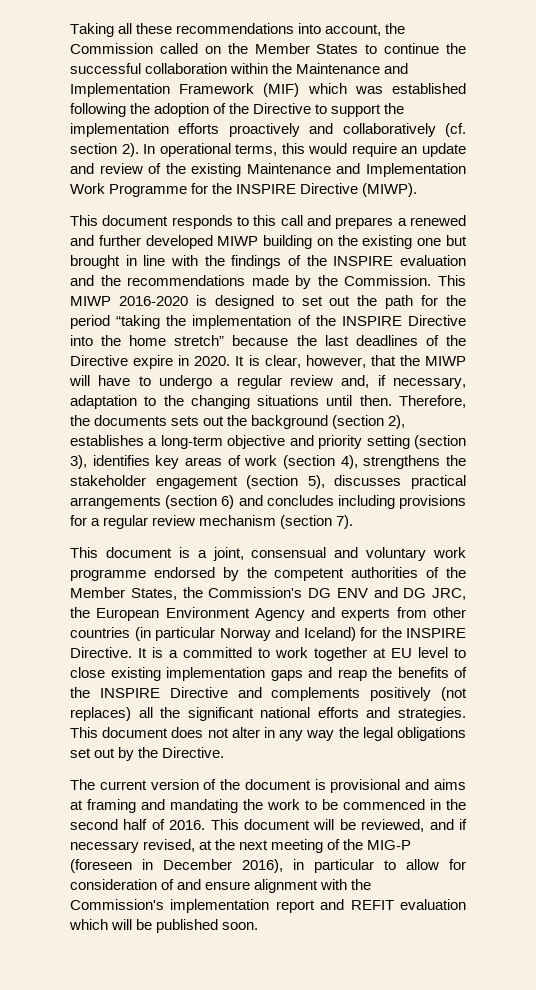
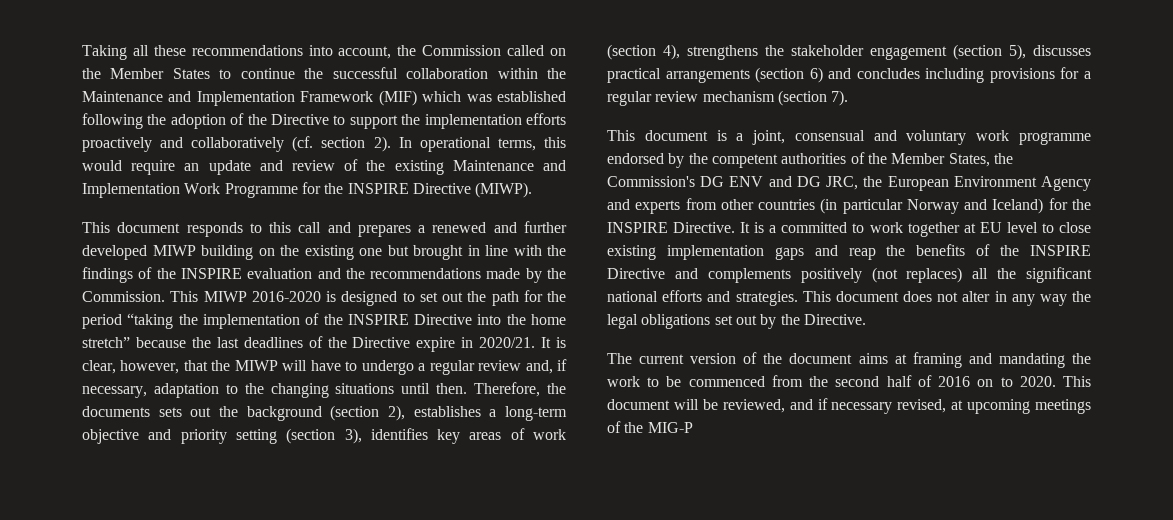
[194,356,231,366] 2020. -> [479,337,536,348] 2020/21.
[314,779,430,793] is provisional and -> (853, 358) none
[430,799,441,810] in -> [771,375,803,387] from
[169,820,206,830] 2016. -> [938,376,1056,387] 2016 on to 2020.
[215,839,412,853] [70,859,466,873] [70,879,372,893] [70,899,466,913] [69,919,259,933] the next meeting of the MIG-P (foreseen in December 2016), in particular to allow for consideration of and ensure alignment with the Commission's implementation report and REFIT evaluation which will be published soon. -> [967,399,1091,414] [607,421,693,433] upcoming meetings of the MIG-P

